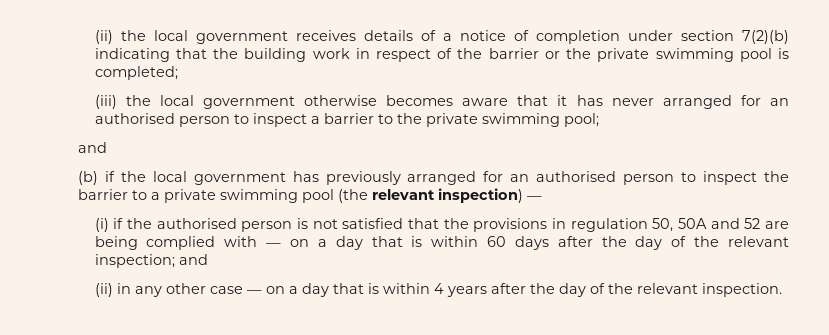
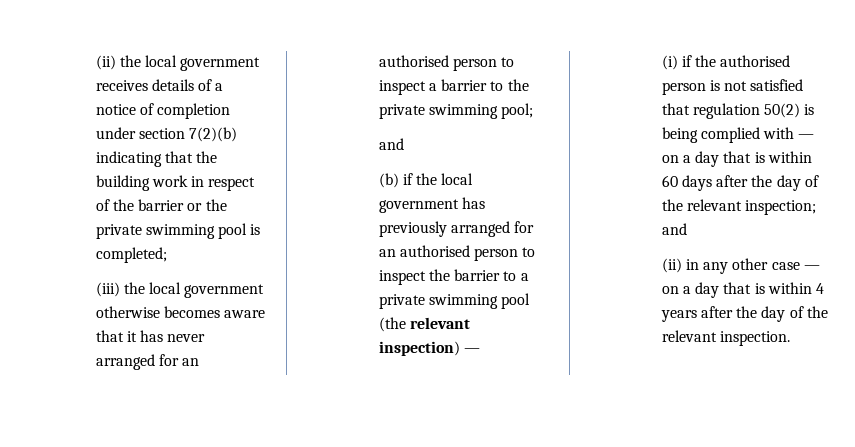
[443,218,790,232] the provisions in regulation 50, 50A and 52 are -> [693,103,815,119] regulation 50(2) is

